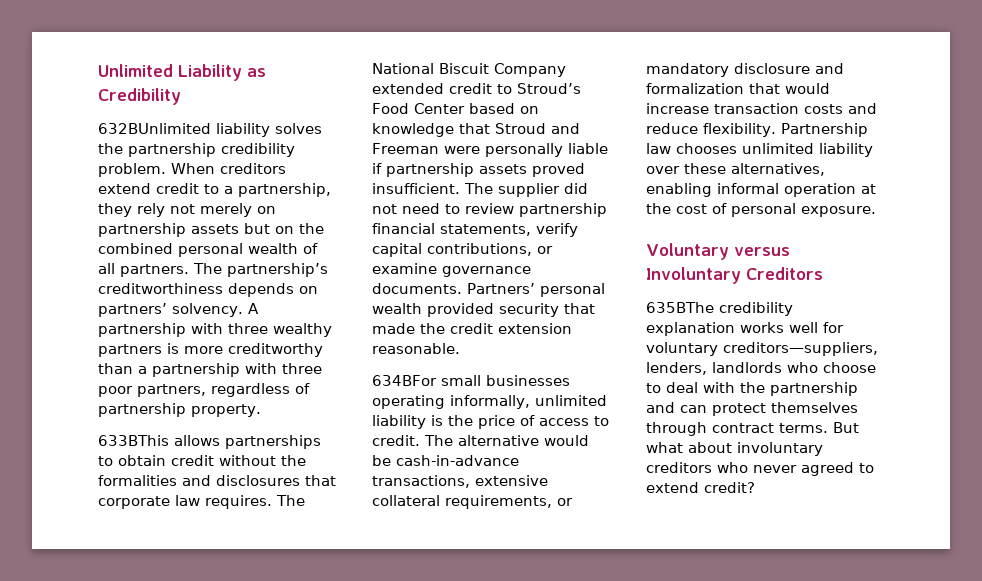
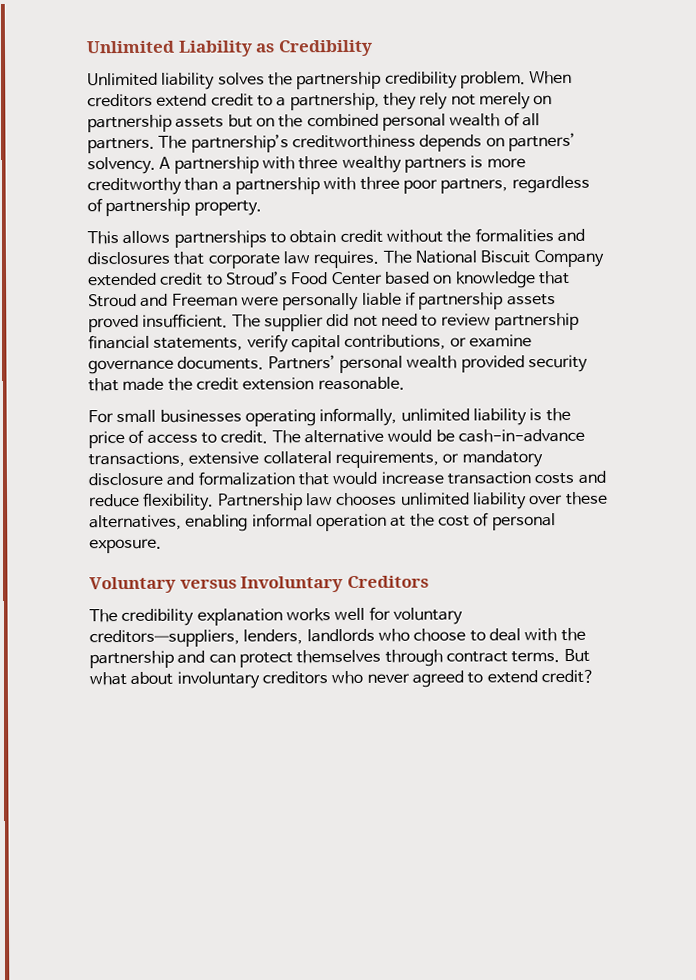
[98,123,211,134] 632BUnlimited -> [87,72,158,87] Unlimited
[98,435,169,446] 633BThis -> [87,231,119,245] This
[372,375,437,386] 634BFor -> [88,410,114,423] For
[646,302,714,313] 635BThe -> [89,609,118,623] The

